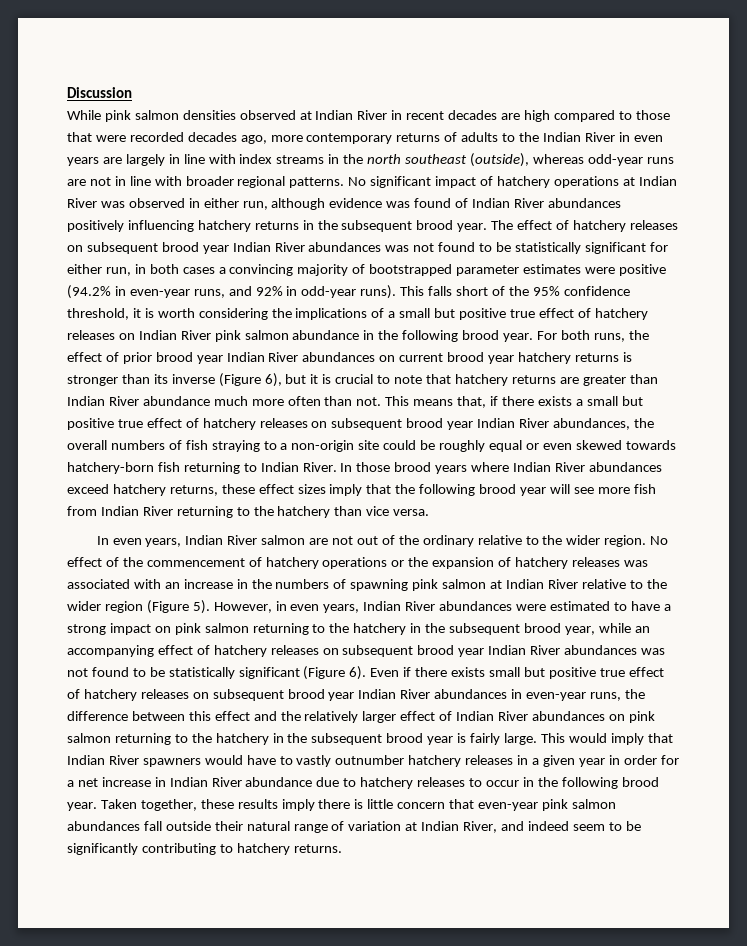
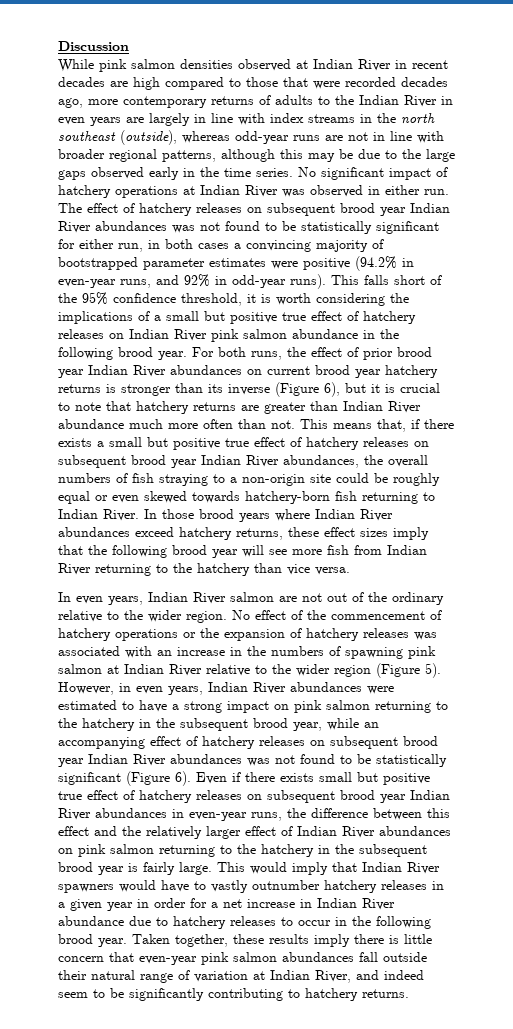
[289,177,345,188] patterns. -> [162,149,455,162] [58,167,293,180] patterns, although this may be due to the large gaps observed early in the time series.
[242,198,621,210] [67,220,488,232] run, although evidence was found of Indian River abundances positively influencing hatchery returns in the subsequent brood year. -> [424,189,449,195] run.

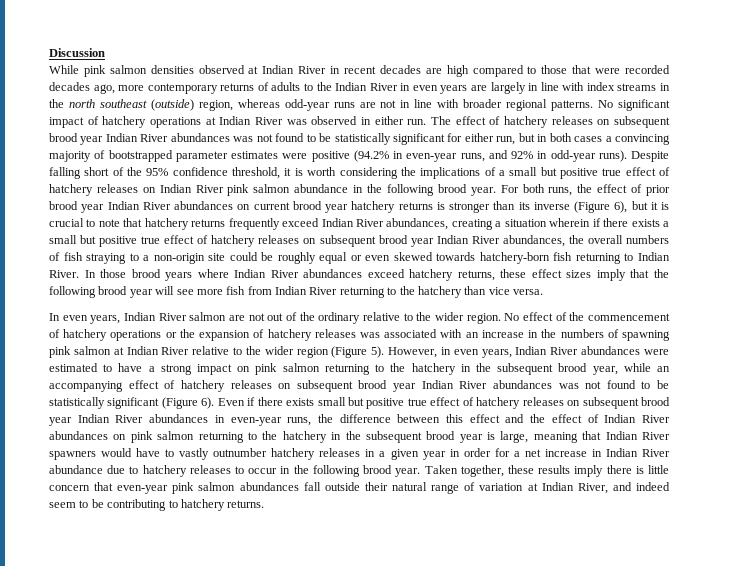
[120,130,177,145] (outside), -> [150,99,233,111] (outside) region,
[162,149,455,162] [58,167,293,180] patterns, although this may be due to the large gaps observed early in the time series. -> [551,100,594,111] patterns.
(143, 247) none -> [518,133,535,142] but
[331,275,389,285] This falls -> [631,151,669,162] [49,167,81,179] Despite falling
[241,401,421,414] [58,419,406,432] are greater than Indian River abundance much more often than not. This means that, -> [228,218,591,230] frequently exceed Indian River abundances, creating a situation wherein
[146,826,241,839] relatively larger -> (546, 418) none
[143,862,328,875] fairly large. This would imply -> [500,431,578,443] large, meaning
[129,988,204,1001] significantly -> (104, 503) none

